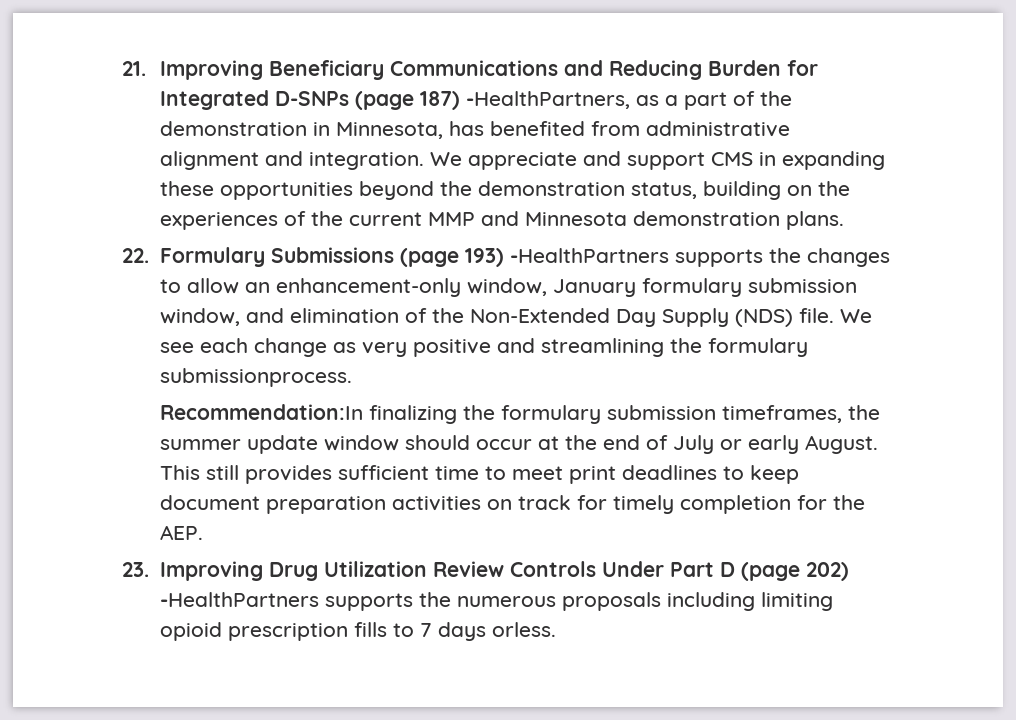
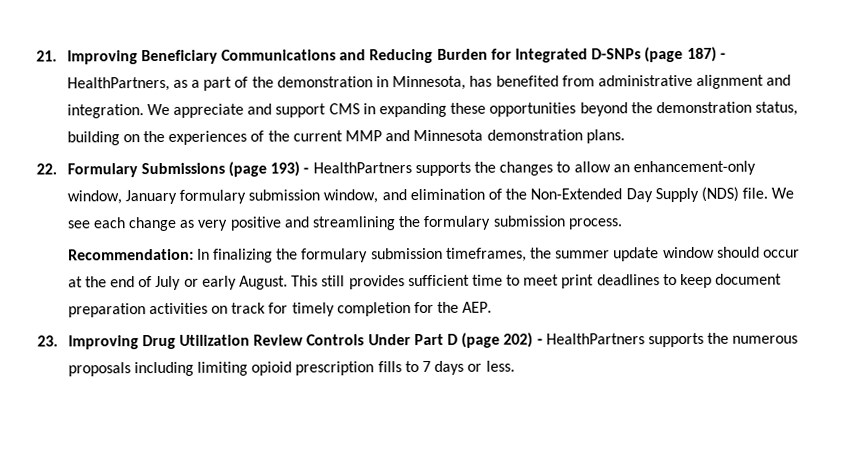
[466,91,631,109] -HealthPartners, -> [719,52,726,59] [66,76,170,92] - HealthPartners,
[510,248,670,263] -HealthPartners -> [303,162,412,174] - HealthPartners
[160,368,353,387] [160,404,364,420] submissionprocess. // Recommendation:In -> [492,215,623,230] [67,248,210,261] submission process. // Recommendation: In
[160,592,320,607] -HealthPartners -> [536,333,645,345] - HealthPartners
[492,622,557,637] orless. -> [467,360,515,372] or less.

